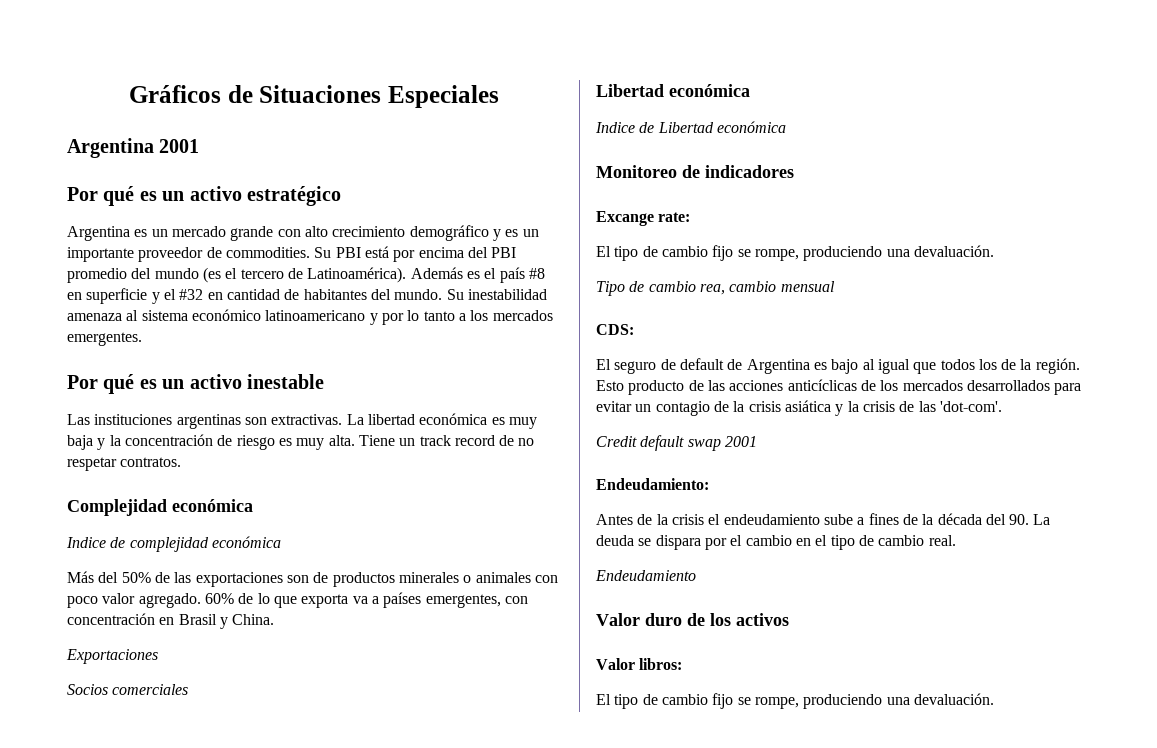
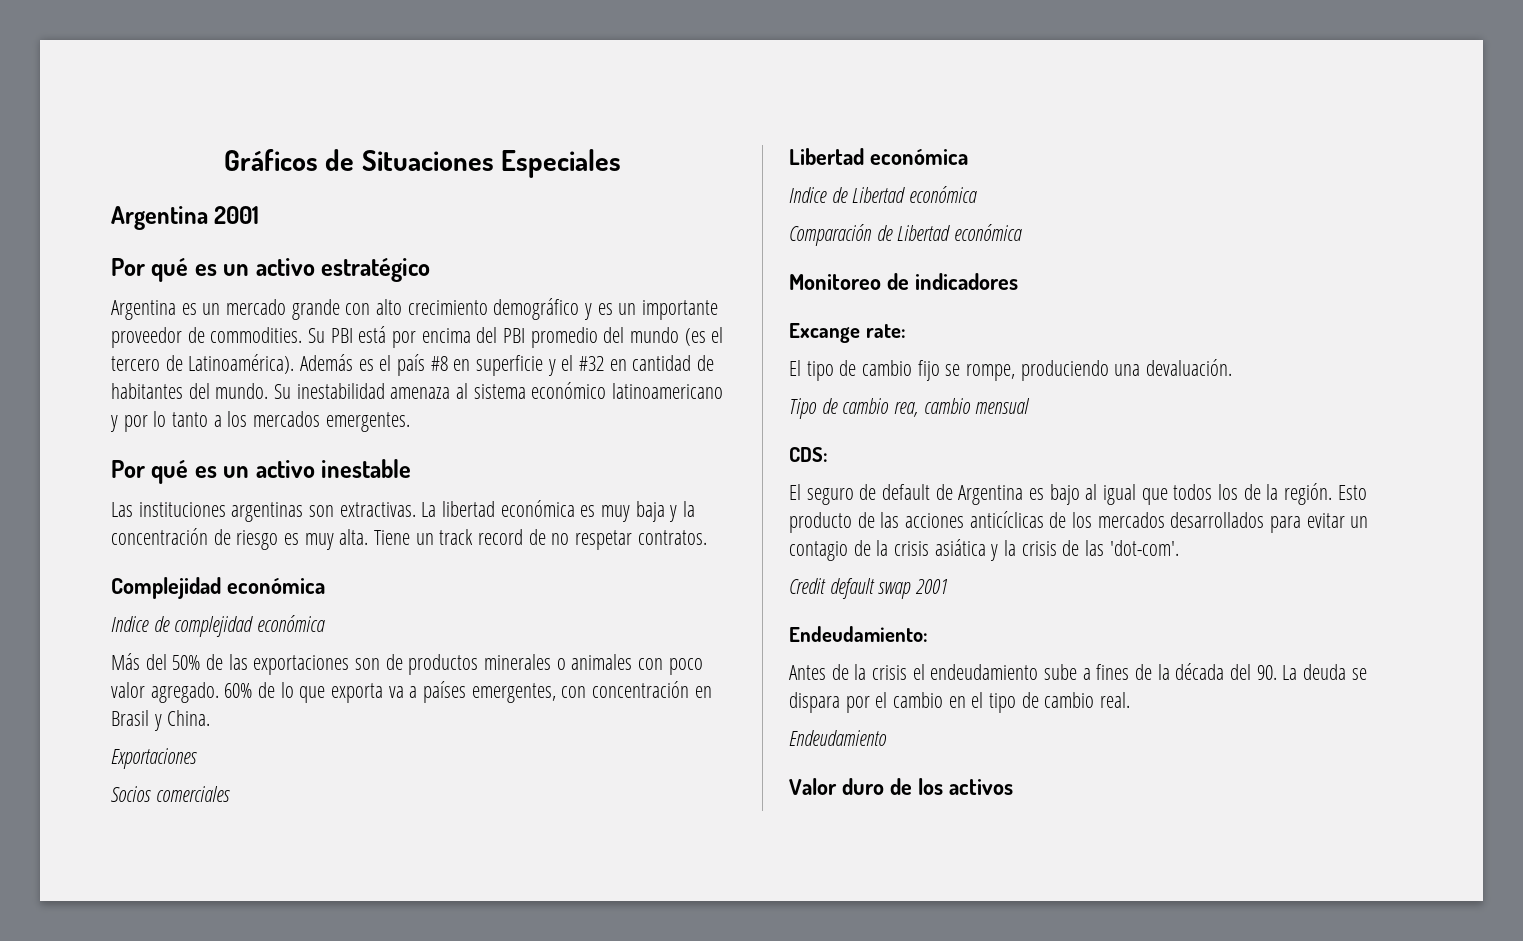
(786, 127) none -> [789,224,1023,246] // Comparación de Libertad económica
[596,658,683,670] [596,693,994,709] // Valor libros: // El tipo de cambio fijo se rompe, produciendo una devaluación. -> (1013, 787) none

